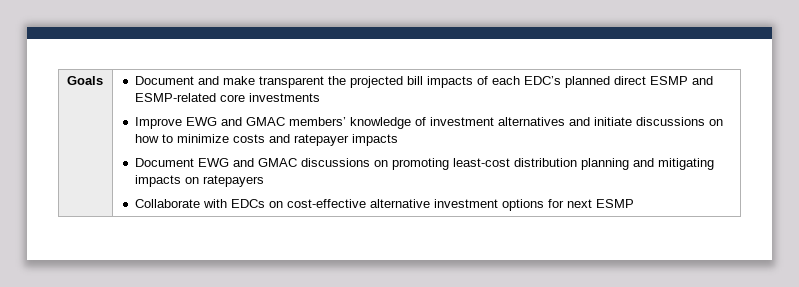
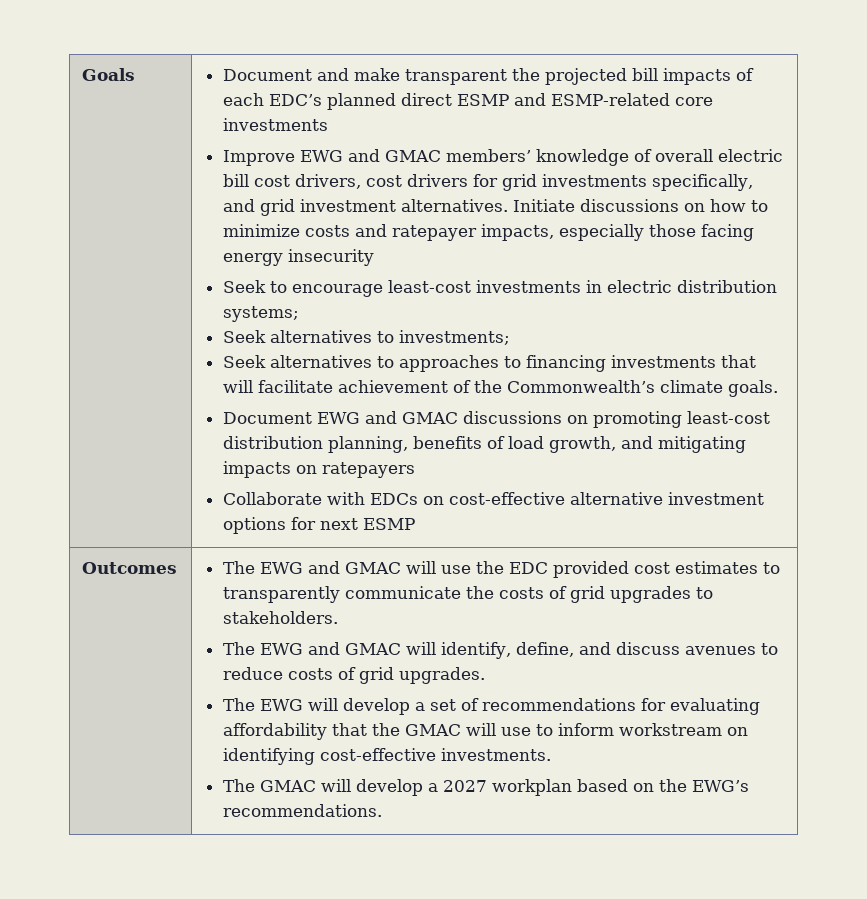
[430,117,633,126] investment alternatives and initiate -> [654,149,783,162] [222,174,753,191] [222,199,575,216] overall electric bill cost drivers, cost drivers for grid investments specifically, and grid investment alternatives. Initiate
[352,134,399,146] impacts -> [480,224,754,241] [222,249,374,266] [222,280,777,297] [222,306,299,322] [222,330,510,345] [222,355,756,372] [222,380,778,397] impacts, especially those facing energy insecurity // Seek to encourage least-cost investments in electric distribution systems; // Seek alternatives to investments; // Seek alternatives to approaches to financing investments that will facilitate achievement of the Commonwealth’s climate goals.
[581,158,630,170] planning -> [327,436,616,453] planning, benefits of load growth,
(635, 203) none -> [82,562,178,574] [222,561,780,578] [222,586,713,603] [222,611,338,624] [222,642,778,659] [222,667,485,684] [222,698,760,715] [222,723,748,740] [222,748,551,765] [222,779,749,796] [222,804,382,817] // Outcomes | The EWG and GMAC will use the EDC provided cost estimates to transparently communicate the costs of grid upgrades to stakeholders. // The EWG and GMAC will identify, define, and discuss avenues to reduce costs of grid upgrades. // The EWG will develop a set of recommendations for evaluating affordability that the GMAC will use to inform workstream on identifying cost-effective investments. // The GMAC will develop a 2027 workplan based on the EWG’s recommendations.

